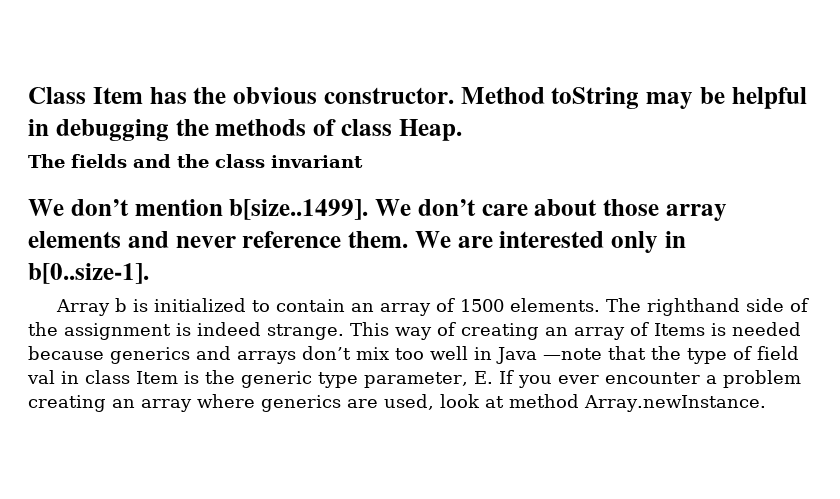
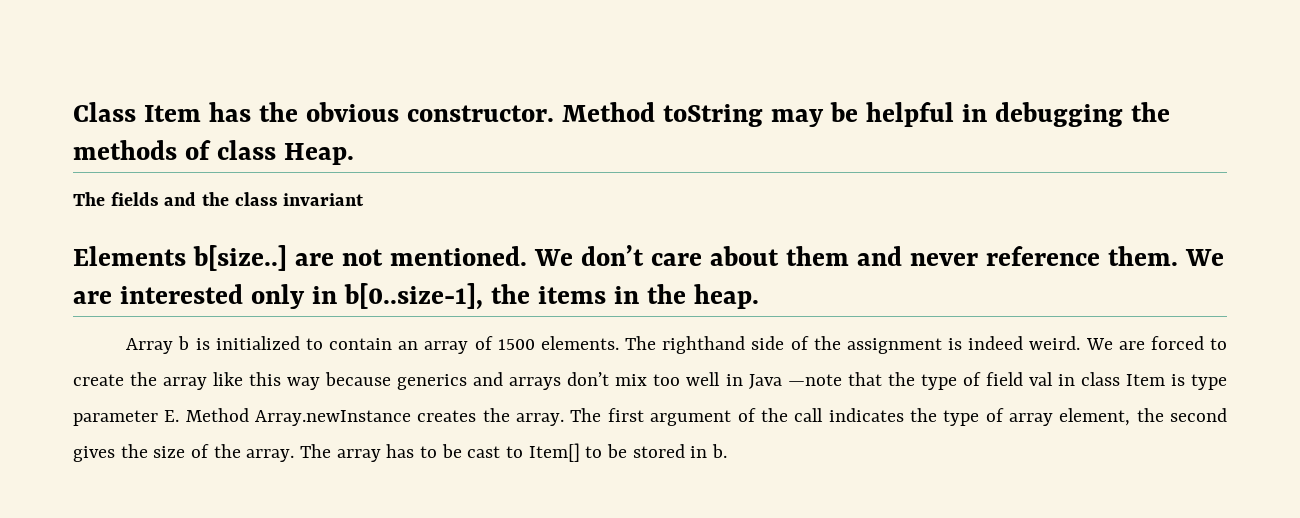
[28,199,369,220] We don’t mention b[size..1499]. -> [73,245,527,271] Elements b[size..] are not mentioned.
[603,199,727,221] [28,231,121,248] those array elements -> [785,246,849,266] them
[28,263,149,284] b[0..size-1]. -> [343,283,759,310] b[0..size-1], the items in the heap.
[267,322,801,340] strange. This way of creating an array of Items is needed -> [1029,336,1228,350] [73,372,321,390] weird. We are forced to create the array like this way
[205,370,801,388] [28,394,766,412] the generic type parameter, E. If you ever encounter a problem creating an array where generics are used, look at method Array.newInstance. -> [1191,374,1227,390] [73,408,1227,426] [73,443,728,462] type parameter E. Method Array.newInstance creates the array. The first argument of the call indicates the type of array element, the second gives the size of the array. The array has to be cast to Item[] to be stored in b.

